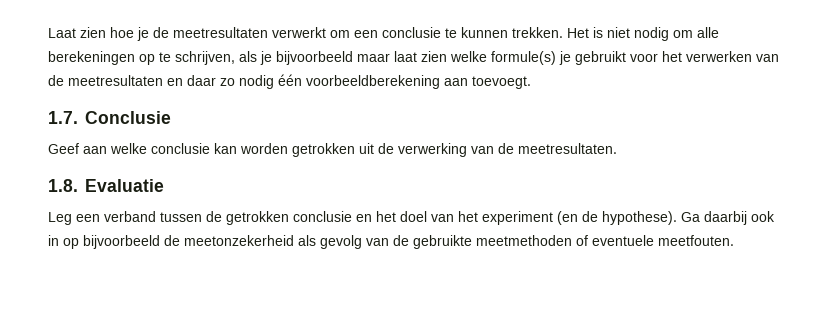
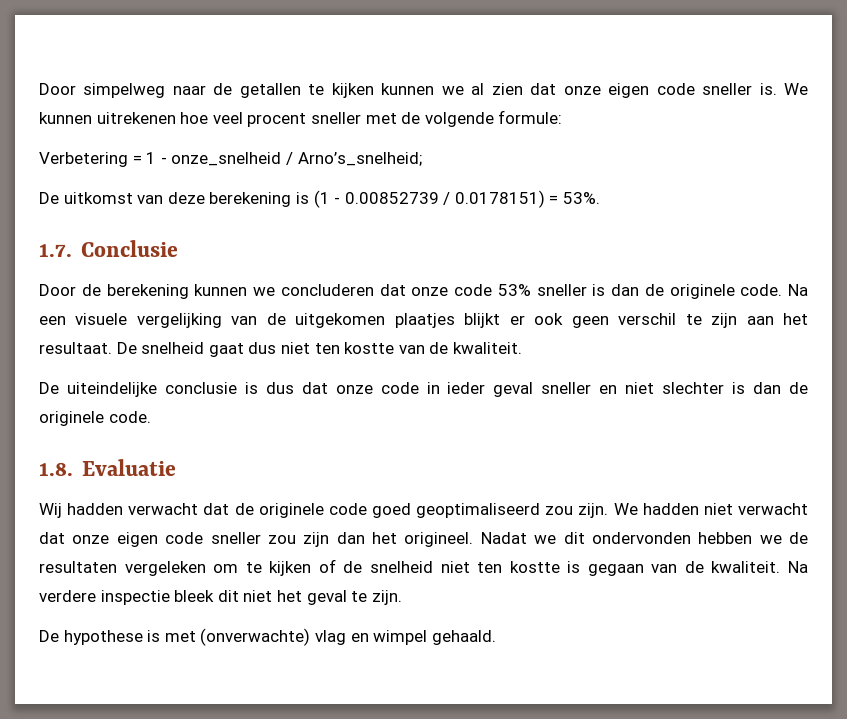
[48,27,719,41] [48,51,779,65] [48,74,531,89] [48,111,171,124] [48,143,617,157] [48,179,164,192] [48,211,775,225] [48,235,734,249] Laat zien hoe je de meetresultaten verwerkt om een conclusie te kunnen trekken. Het is niet nodig om alle berekeningen op te schrijven, als je bijvoorbeeld maar laat zien welke formule(s) je gebruikt voor het verwerken van de meetresultaten en daar zo nodig één voorbeeldberekening aan toevoegt. // 1.7. Conclusie // Geef aan welke conclusie kan worden getrokken uit de verwerking van de meetresultaten. // 1.8. Evaluatie // Leg een verband tussen de getrokken conclusie en het doel van het experiment (en de hypothese). Ga daarbij ook in op bijvoorbeeld de meetonzekerheid als gevolg van de gebruikte meetmethoden of eventuele meetfouten. -> [39,83,808,98] [39,110,563,127] [39,152,422,167] [39,190,601,208] [39,240,178,257] [39,284,808,299] [39,313,808,328] [39,342,522,357] [39,382,808,397] [39,411,151,426] [39,459,176,476] [39,503,808,518] [39,532,808,547] [39,559,808,576] [39,590,402,605] [39,628,496,646] Door simpelweg naar de getallen te kijken kunnen we al zien dat onze eigen code sneller is. We kunnen uitrekenen hoe veel procent sneller met de volgende formule: // Verbetering = 1 - onze_snelheid / Arno’s_snelheid; // De uitkomst van deze berekening is (1 - 0.00852739 / 0.0178151) = 53%. // 1.7. Conclusie // Door de berekening kunnen we concluderen dat onze code 53% sneller is dan de originele code. Na een visuele vergelijking van de uitgekomen plaatjes blijkt er ook geen verschil te zijn aan het resultaat. De snelheid gaat dus niet ten kostte van de kwaliteit. // De uiteindelijke conclusie is dus dat onze code in ieder geval sneller en niet slechter is dan de originele code. // 1.8. Evaluatie // Wij hadden verwacht dat de originele code goed geoptimaliseerd zou zijn. We hadden niet verwacht dat onze eigen code sneller zou zijn dan het origineel. Nadat we dit ondervonden hebben we de resultaten vergeleken om te kijken of de snelheid niet ten kostte is gegaan van de kwaliteit. Na verdere inspectie bleek dit niet het geval te zijn. // De hypothese is met (onverwachte) vlag en wimpel gehaald.

